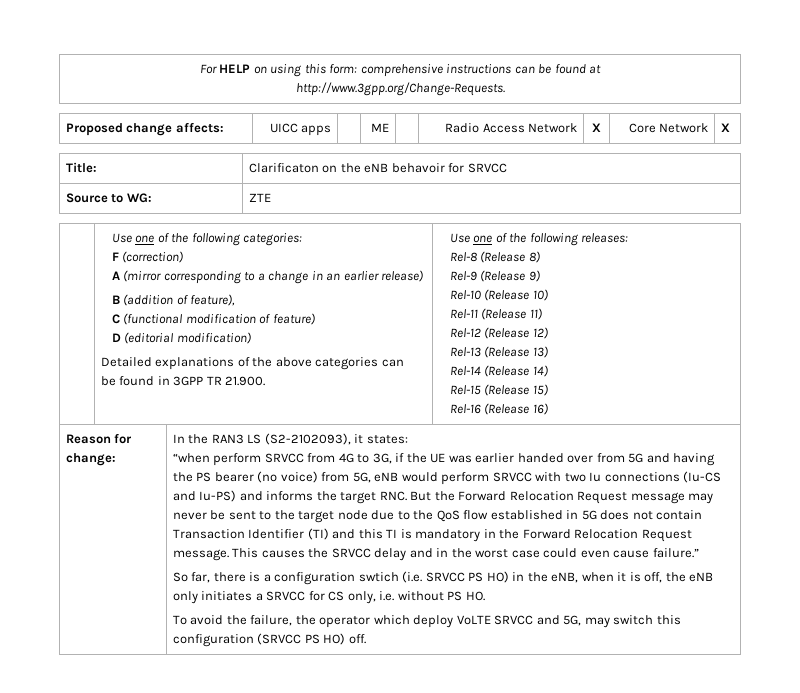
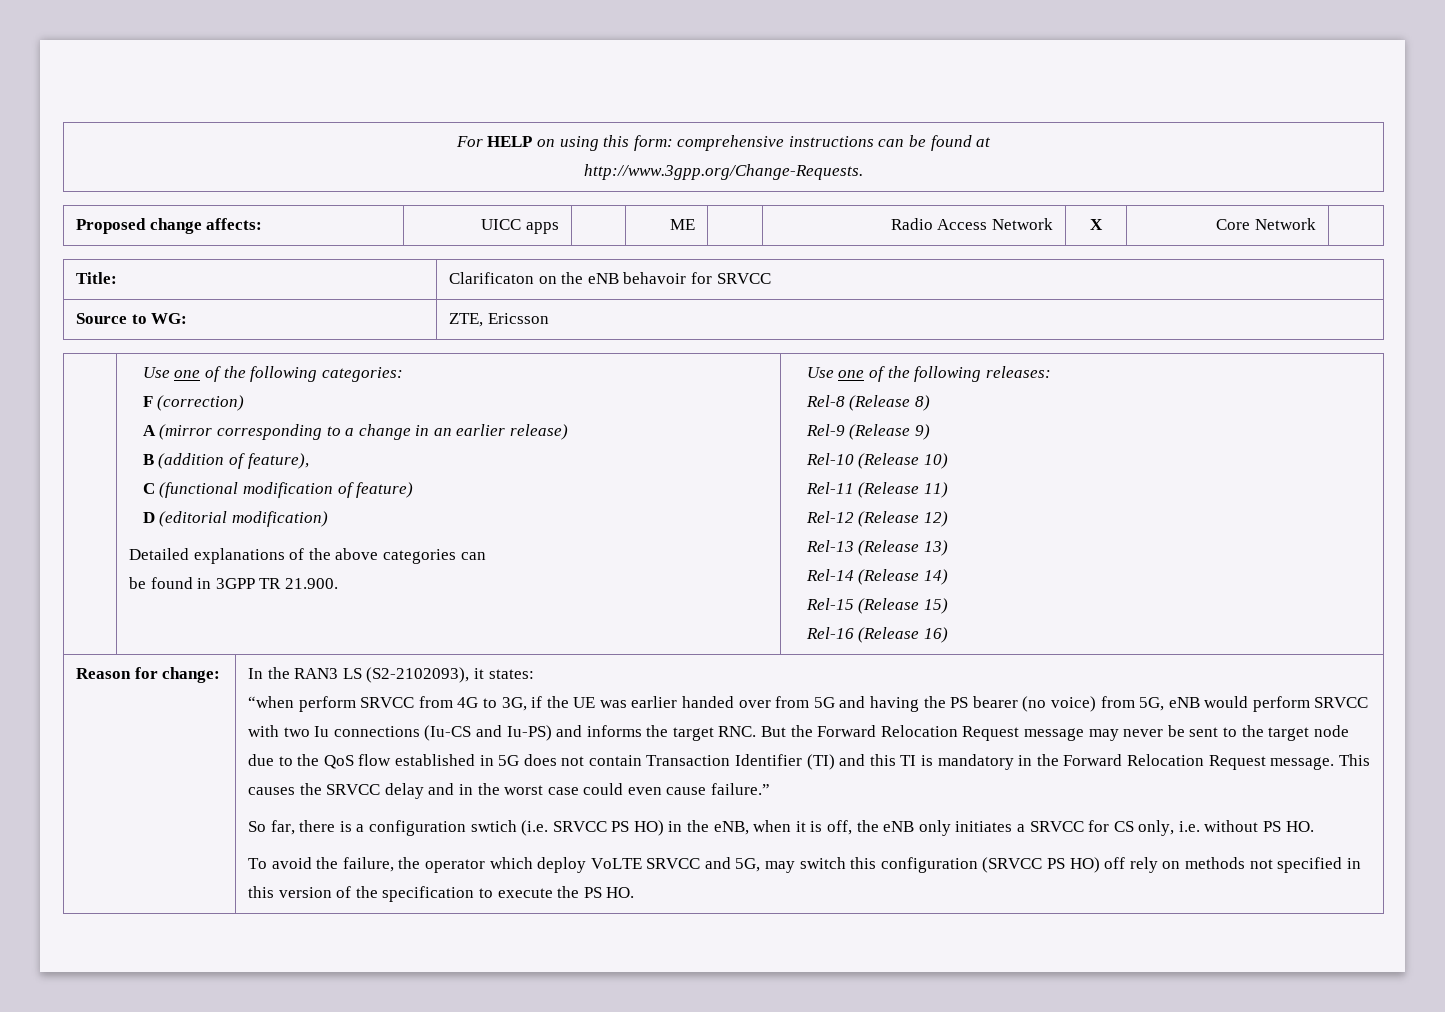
[720,123,730,132] X -> (1317, 224) none
[248,193,271,202] ZTE -> [448,313,549,327] ZTE, Ericsson
[348,634,366,644] off. -> [1104,857,1361,873] [247,886,635,902] off rely on methods not specified in this version of the specification to execute the PS HO.

